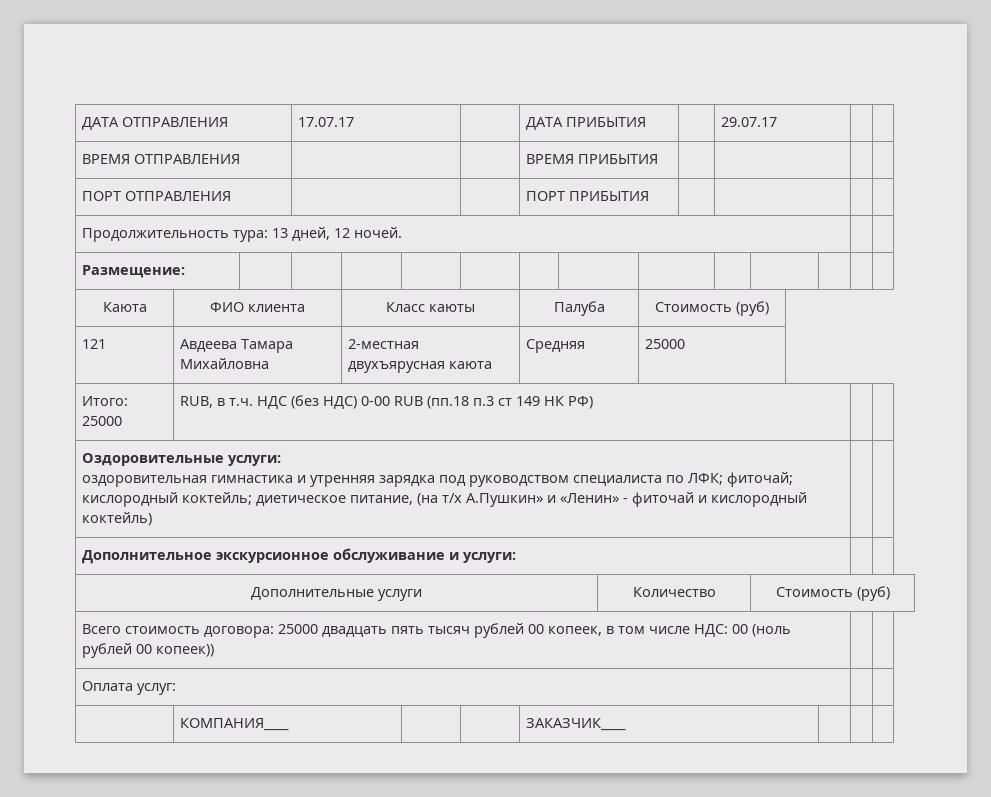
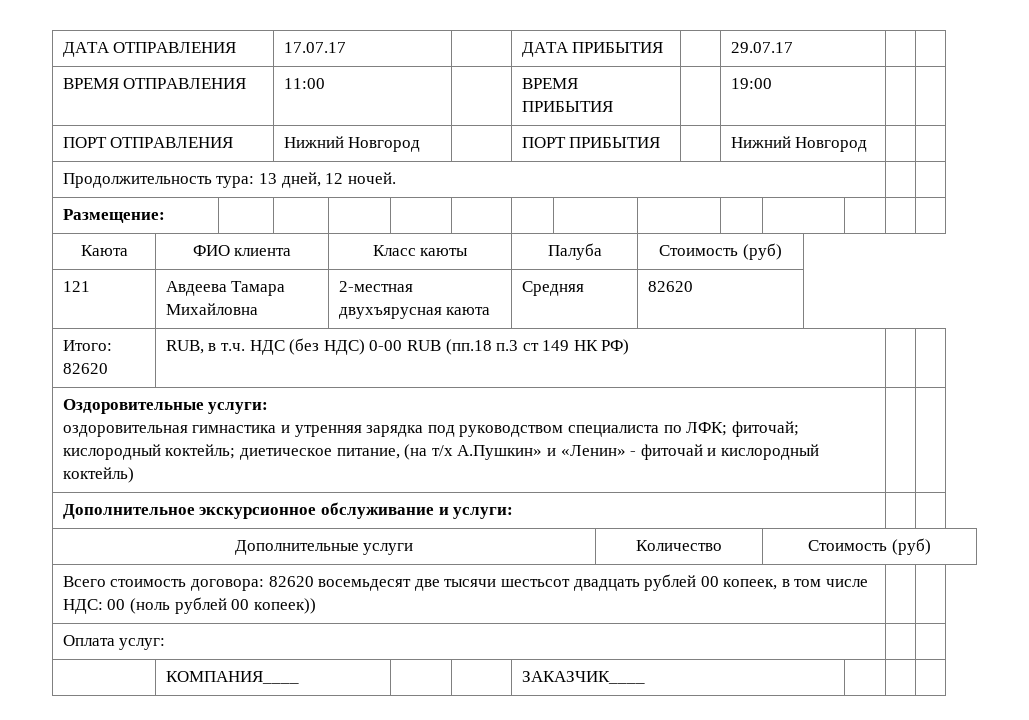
(240, 159) none -> [283,78,325,89] 11:00
(658, 159) none -> [730,78,772,89] 19:00
(231, 196) none -> [283,136,421,152] Нижний Новгород
(649, 196) none -> [730,136,868,152] Нижний Новгород
[644,339,685,349] 25000 -> [647,281,693,292] 82620
[81,416,122,426] 25000 -> [62,363,108,374] 82620
[277,624,470,637] 25000 двадцать пять тысяч -> [268,576,640,591] 82620 восемьдесят две тысячи шестьсот двадцать

